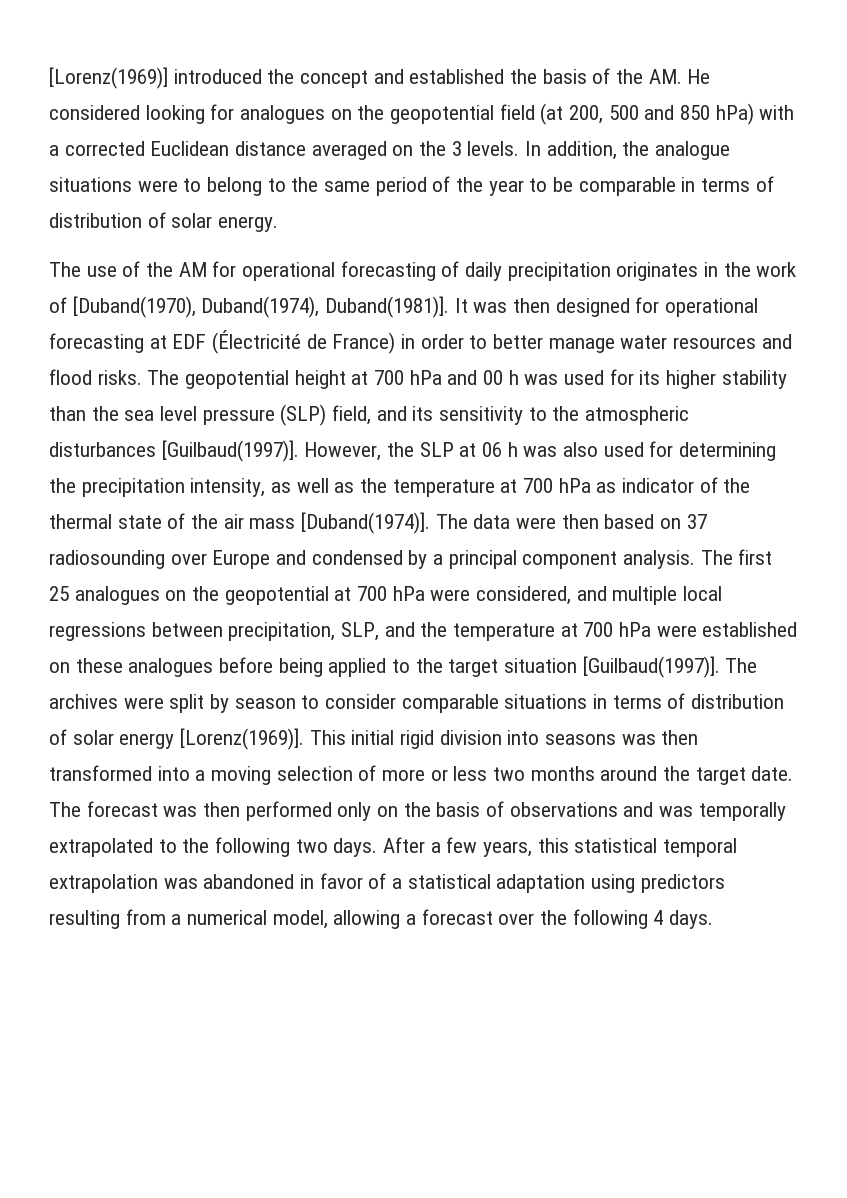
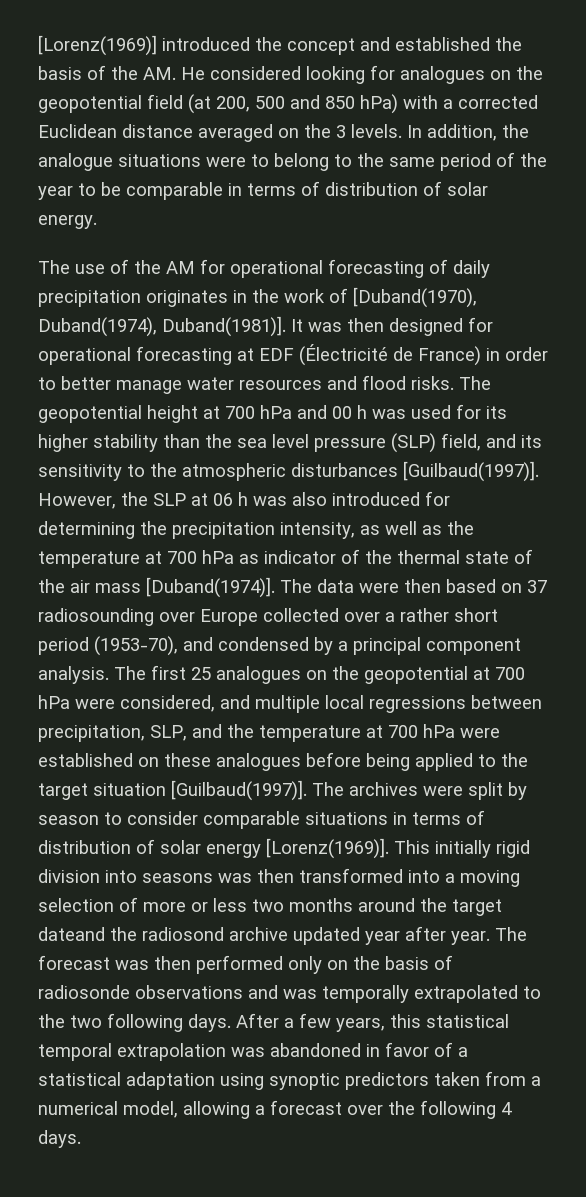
[603,442,644,457] used -> [332,492,420,506] introduced
(271, 559) none -> [263,608,498,622] [38,636,178,656] collected over a rather short period (1953-70),
[351,730,395,745] initial -> [435,840,491,858] initially
[751,766,794,781] date. -> [38,926,490,945] dateand the radiosond archive updated year after year.
(505, 809) none -> [38,985,130,999] radiosonde
[215,837,328,857] following two -> [70,1013,183,1032] two following
[640,874,725,893] [49,910,120,929] predictors resulting -> [269,1072,480,1090] synoptic predictors taken

